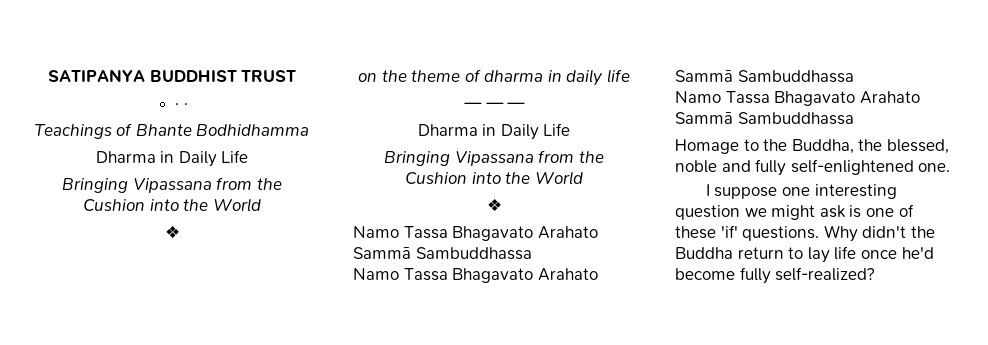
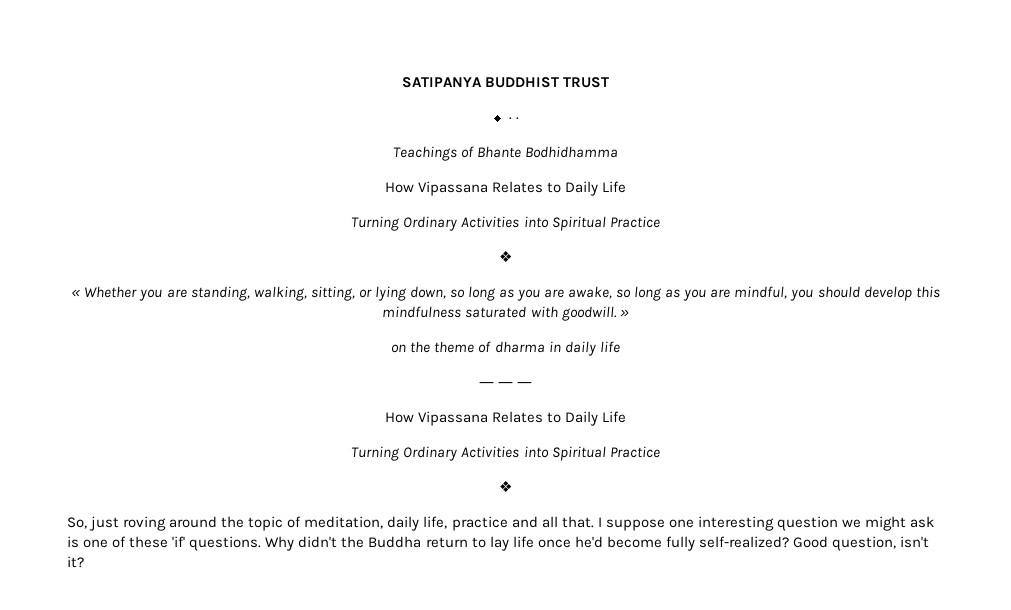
[95,150,249,167] [62,177,282,193] [83,198,261,212] [164,226,180,238] Dharma in Daily Life // Bringing Vipassana from the Cushion into the World // ❖ -> [384,181,627,196] [351,216,660,231] [499,251,512,262] [71,286,940,301] [382,306,629,321] How Vipassana Relates to Daily Life // Turning Ordinary Activities into Spiritual Practice // ❖ // « Whether you are standing, walking, sitting, or lying down, so long as you are awake, so long as you are mindful, you should develop this mindfulness saturated with goodwill. »
[417,123,571,140] [384,150,604,166] [405,171,583,185] [486,199,502,211] [353,226,598,241] [353,247,532,260] [353,268,598,283] [675,70,854,83] [675,91,920,106] [675,112,854,125] [675,139,949,154] [675,159,951,176] Dharma in Daily Life // Bringing Vipassana from the Cushion into the World // ❖ // Namo Tassa Bhagavato Arahato Sammā Sambuddhassa // Namo Tassa Bhagavato Arahato Sammā Sambuddhassa // Namo Tassa Bhagavato Arahato Sammā Sambuddhassa // Homage to the Buddha, the blessed, noble and fully self-enlightened one. // -> [384,411,627,426] [351,446,660,461] [499,481,512,492] [67,516,594,531] How Vipassana Relates to Daily Life // Turning Ordinary Activities into Spiritual Practice // ❖ // So, just roving around the topic of meditation, daily life, practice and all that.
(876, 274) none -> [792,536,930,551] [67,556,84,568] Good question, isn't it?

